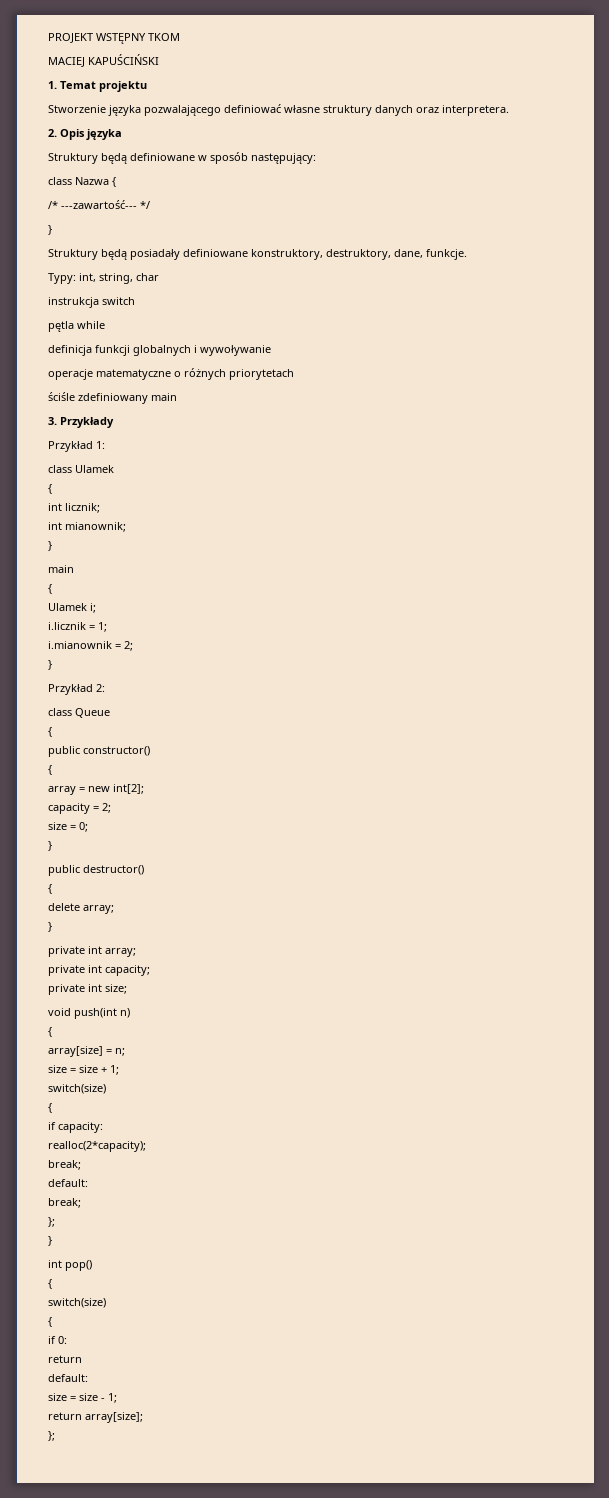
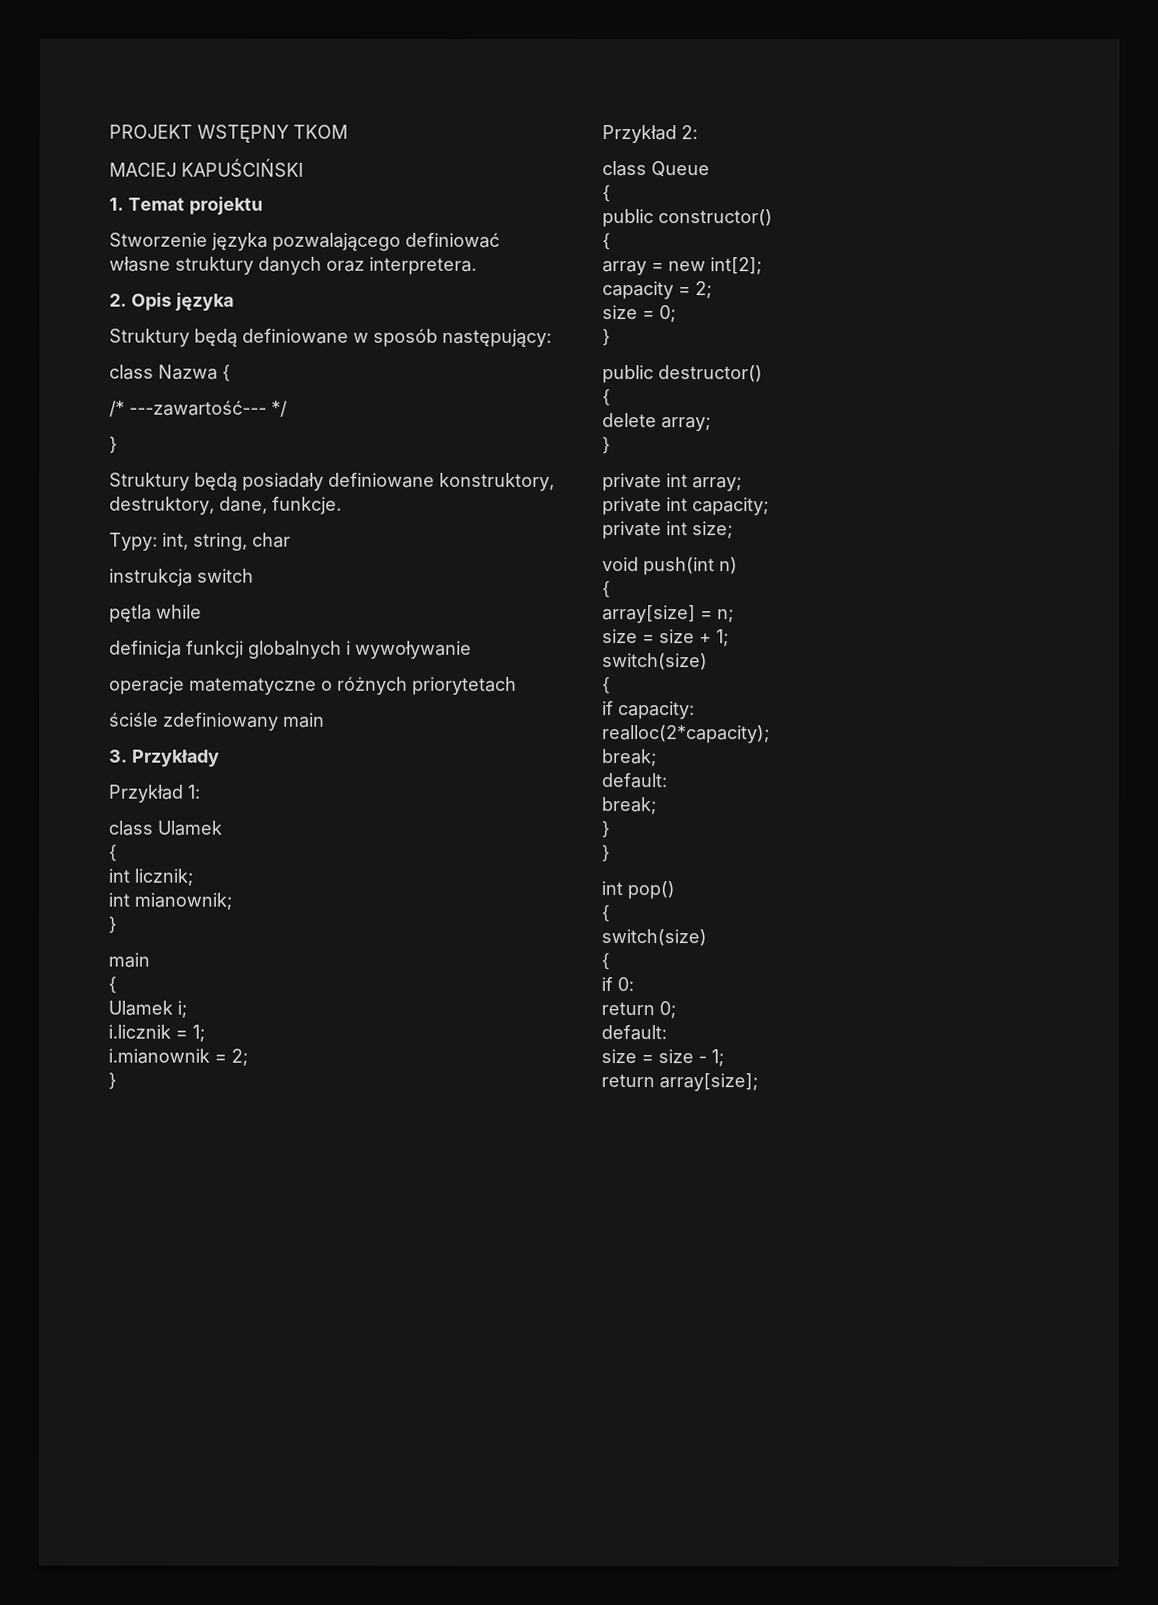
[48,1217,55,1227] }; -> [601,821,610,839] }
(82, 1359) none -> [659,1001,676,1019] 0;
[48,1431,55,1441] // }; -> (758, 1082) none

